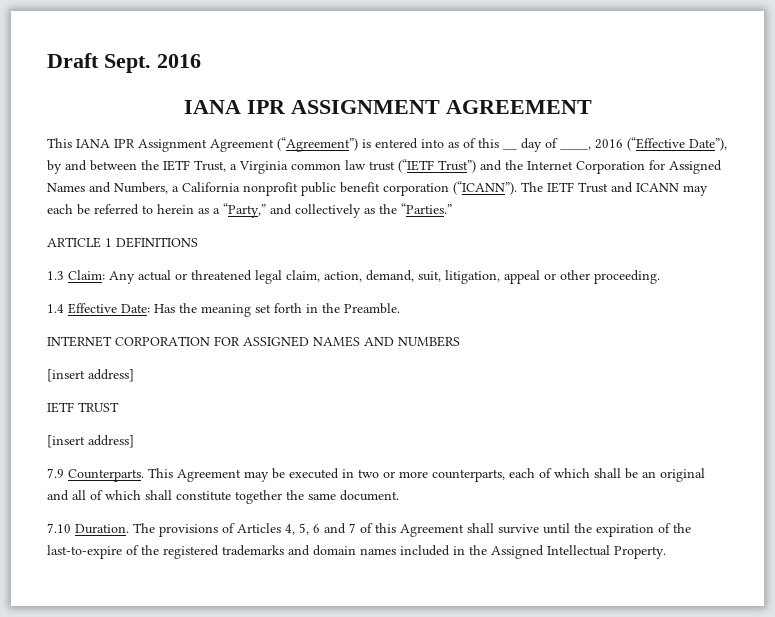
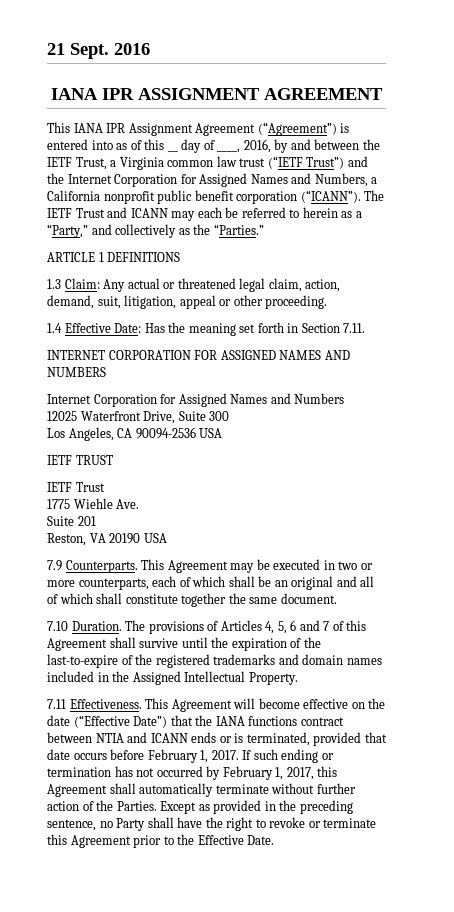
[47,53,99,68] Draft -> [47,43,65,55] 21
[595,137,727,151] 2016 (“Effective Date”), -> [243,139,271,153] 2016,
[322,303,400,314] the Preamble. -> [301,323,366,333] Section 7.11.
[47,369,134,382] [47,402,119,413] [47,435,134,448] [insert address] // IETF TRUST // [insert address] -> [47,393,345,407] [47,411,230,424] [47,427,223,441] [47,455,113,465] [47,482,105,492] [47,498,140,509] [47,516,96,526] [47,533,167,546] Internet Corporation for Assigned Names and Numbers // 12025 Waterfront Drive, Suite 300 // Los Angeles, CA 90094-2536 USA // IETF TRUST // IETF Trust // 1775 Wiehle Ave. // Suite 201 // Reston, VA 20190 USA
(666, 552) none -> [47,698,386,712] [47,715,344,728] [47,732,387,746] [47,749,334,763] [47,766,338,780] [47,783,356,797] [47,800,353,814] [47,817,377,831] [47,834,275,848] // 7.11 Effectiveness. This Agreement will become effective on the date (“Effective Date”) that the IANA functions contract between NTIA and ICANN ends or is terminated, provided that date occurs before February 1, 2017. If such ending or termination has not occurred by February 1, 2017, this Agreement shall automatically terminate without further action of the Parties. Except as provided in the preceding sentence, no Party shall have the right to revoke or terminate this Agreement prior to the Effective Date.

